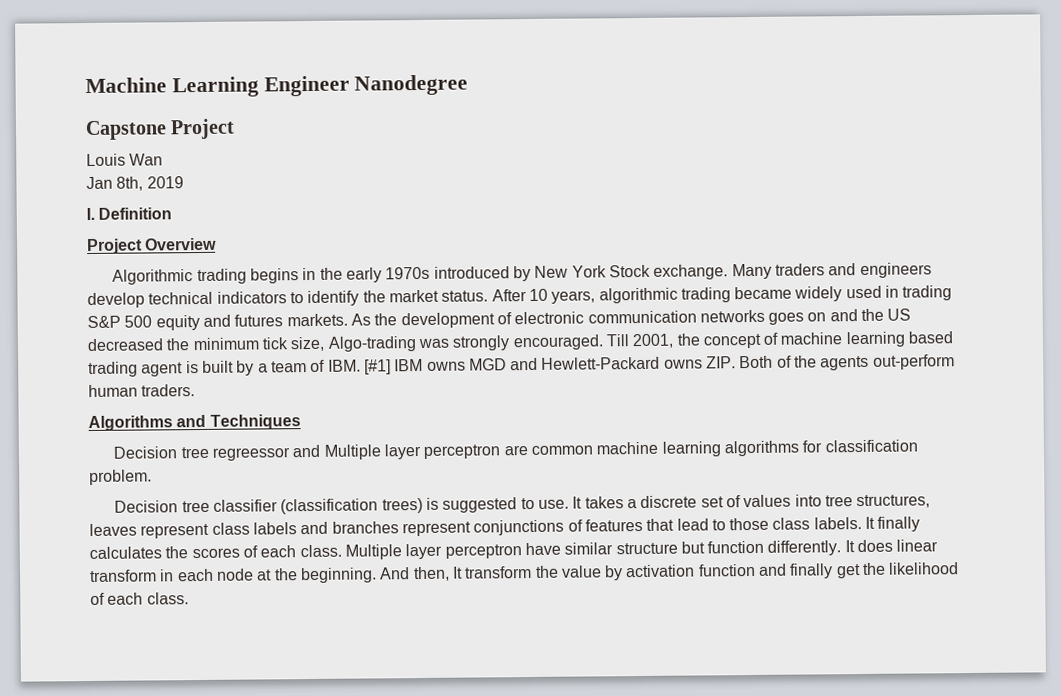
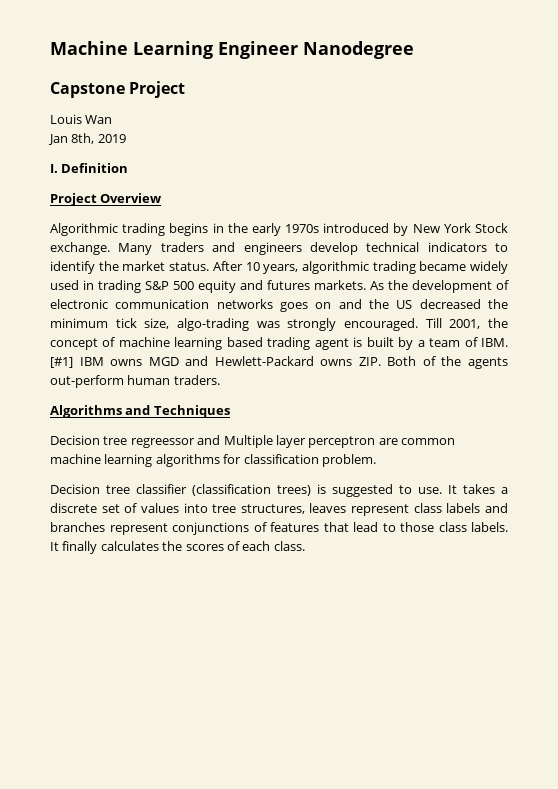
[327,336,417,352] Algo-trading -> [177,318,249,331] algo-trading
[344,539,939,560] [89,562,960,584] [90,592,189,606] Multiple layer perceptron have similar structure but function differently. It does linear transform in each node at the beginning. And then, It transform the value by activation function and finally get the likelihood of each class. -> (305, 546) none

